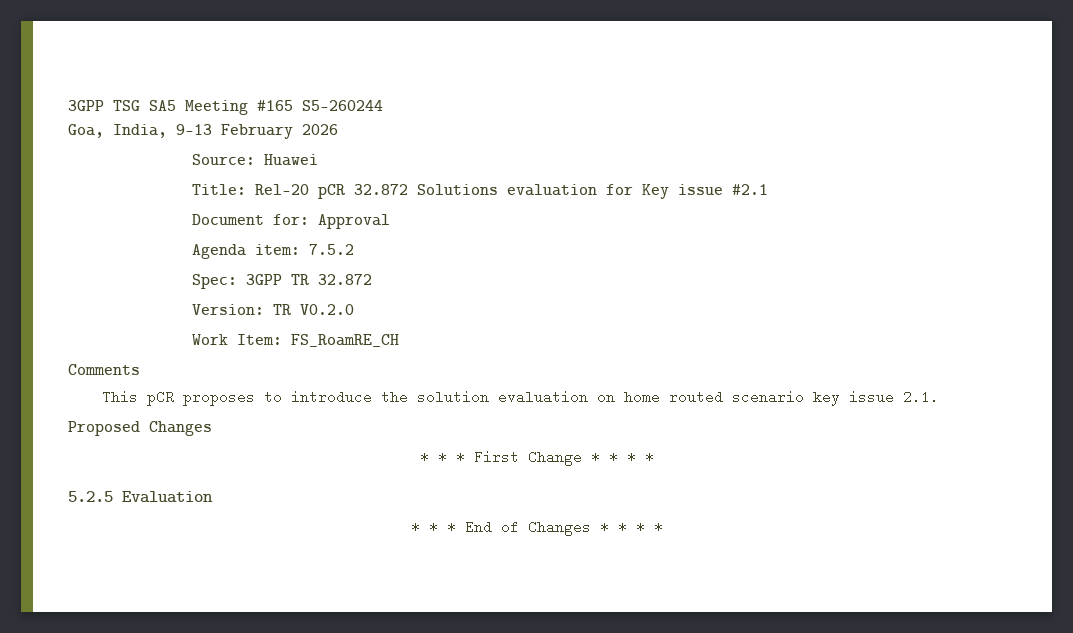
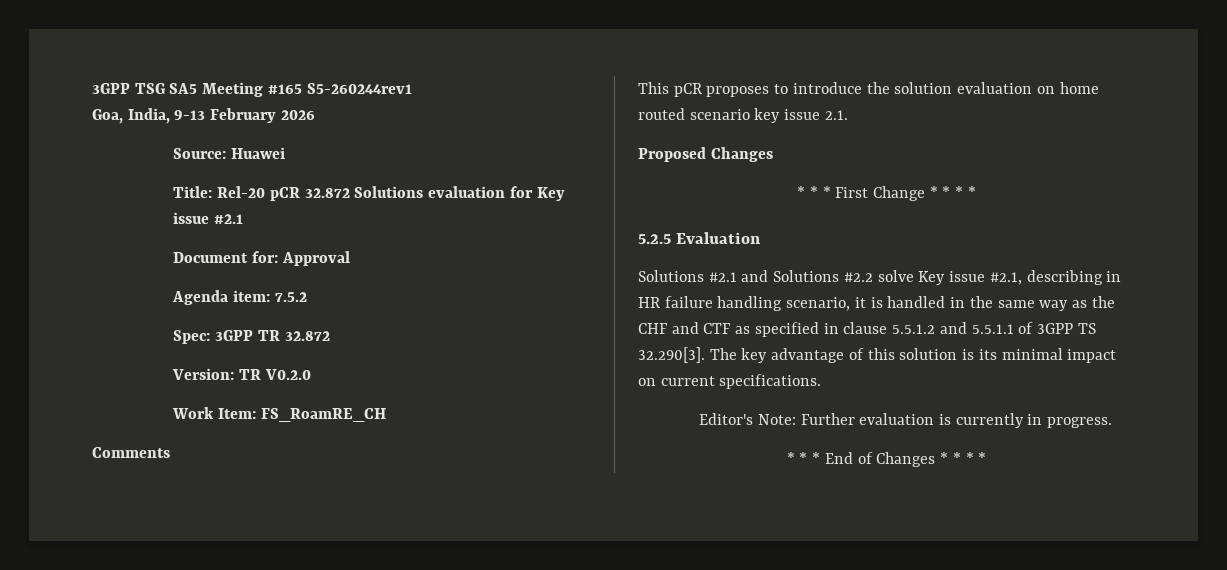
[302,100,383,111] S5-260244 -> [306,83,412,94] S5-260244rev1
(213, 497) none -> [638,270,1122,285] [638,296,1115,311] [638,322,1096,337] [638,347,1117,363] [638,374,822,389] [699,413,1113,428] // Solutions #2.1 and Solutions #2.2 solve Key issue #2.1, describing in HR failure handling scenario, it is handled in the same way as the CHF and CTF as specified in clause 5.5.1.2 and 5.5.1.1 of 3GPP TS 32.290[3]. The key advantage of this solution is its minimal impact on current specifications. // Editor's Note: Further evaluation is currently in progress.

